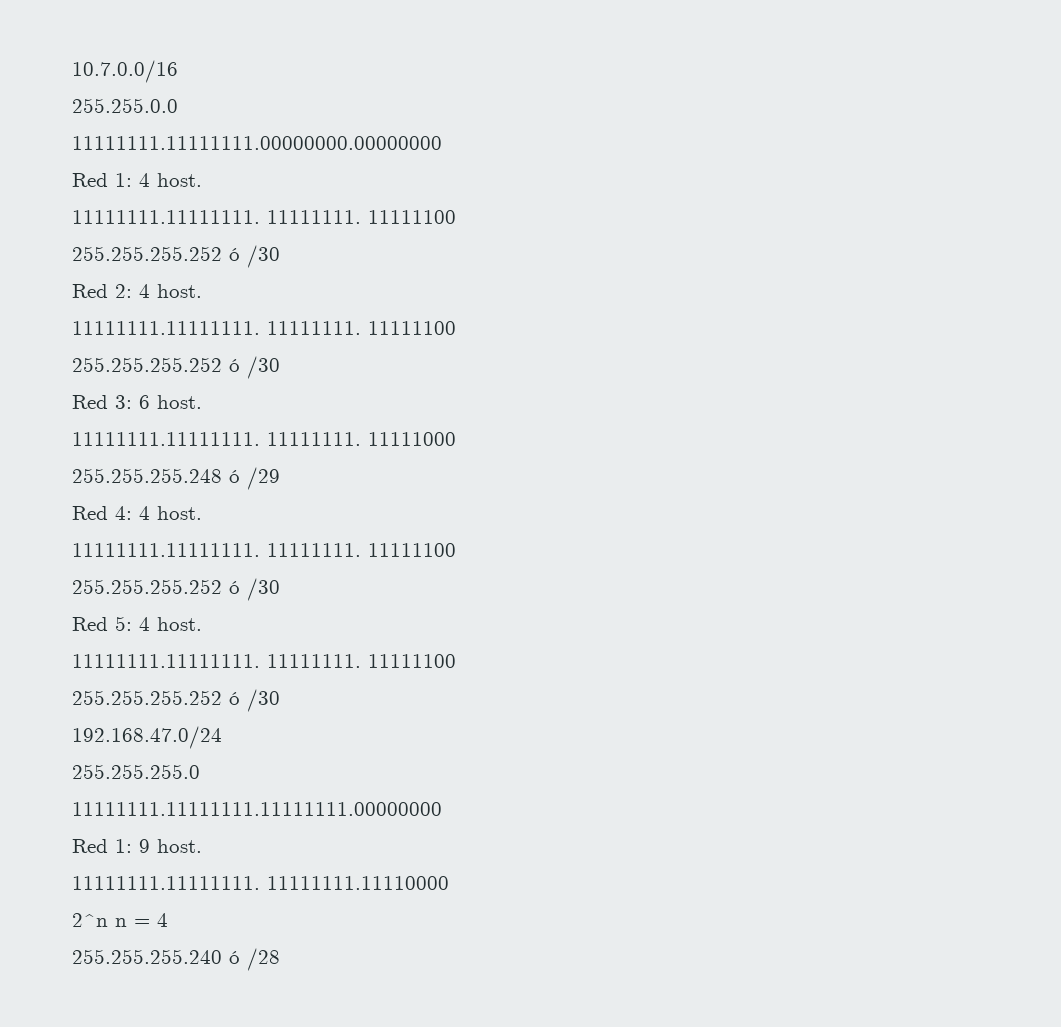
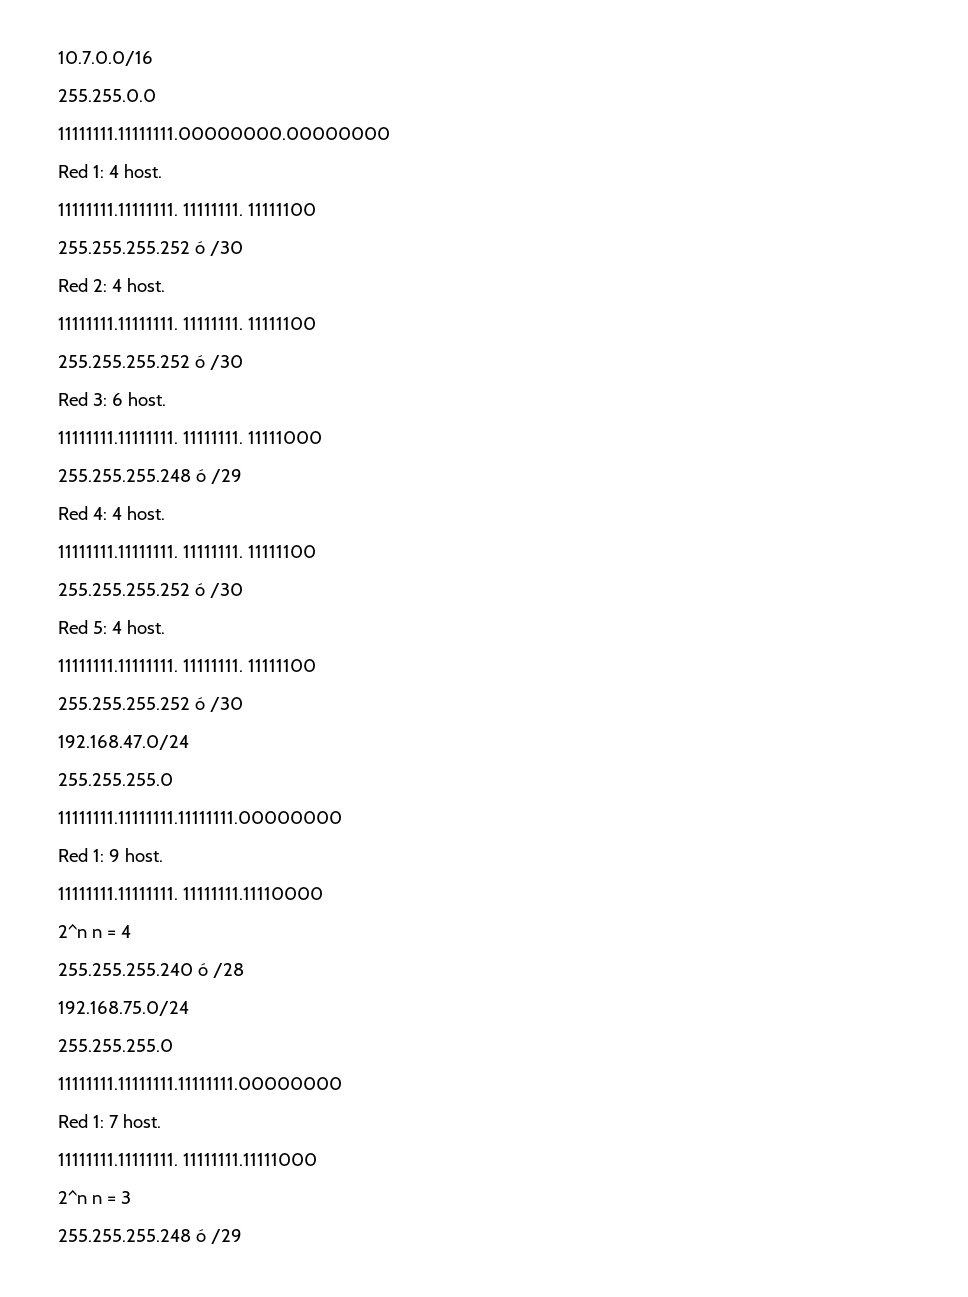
(280, 959) none -> [58,1001,189,1016] [58,1039,173,1052] [58,1077,342,1090] [58,1114,161,1128] [58,1153,317,1166] [58,1190,131,1204] [58,1229,242,1244] // 192.168.75.0/24 // 255.255.255.0 // 11111111.11111111.11111111.00000000 // Red 1: 7 host. // 11111111.11111111. 11111111.11111000 // 2^n n = 3 // 255.255.255.248 ó /29

